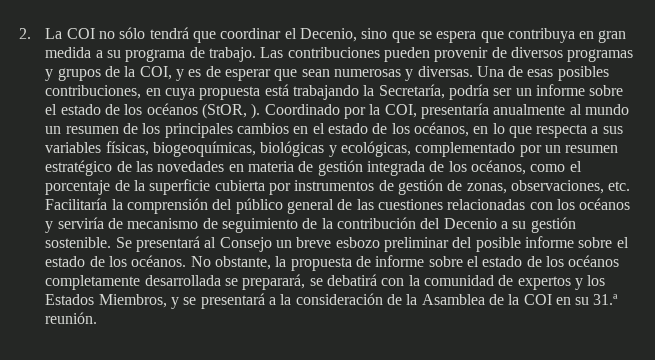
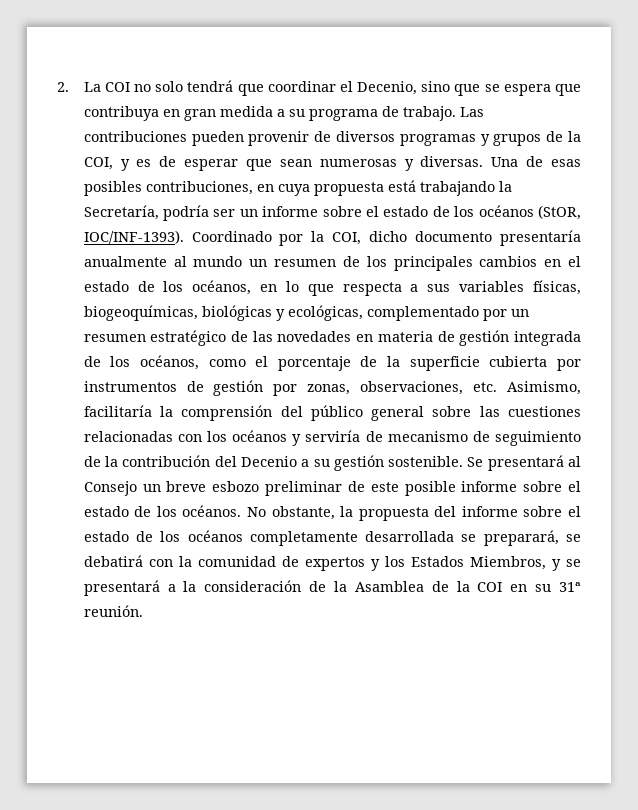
[119,27,146,39] sólo -> [155,81,184,92] solo
[251,103,261,119] ). -> [83,230,184,244] IOC/INF-1393).
(417, 111) none -> [369,231,493,242] dicho documento
[447,180,463,191] de -> [273,384,298,396] por
[45,198,108,210] Facilitaría -> [507,381,581,395] [83,405,152,417] Asimismo, facilitaría
[337,199,353,210] de -> [432,406,472,417] sobre
[452,237,473,248] del -> [347,481,399,492] de este
[355,256,371,267] de -> [434,506,457,517] del
[593,294,619,305] 31.ª -> [559,582,582,592] 31ª

